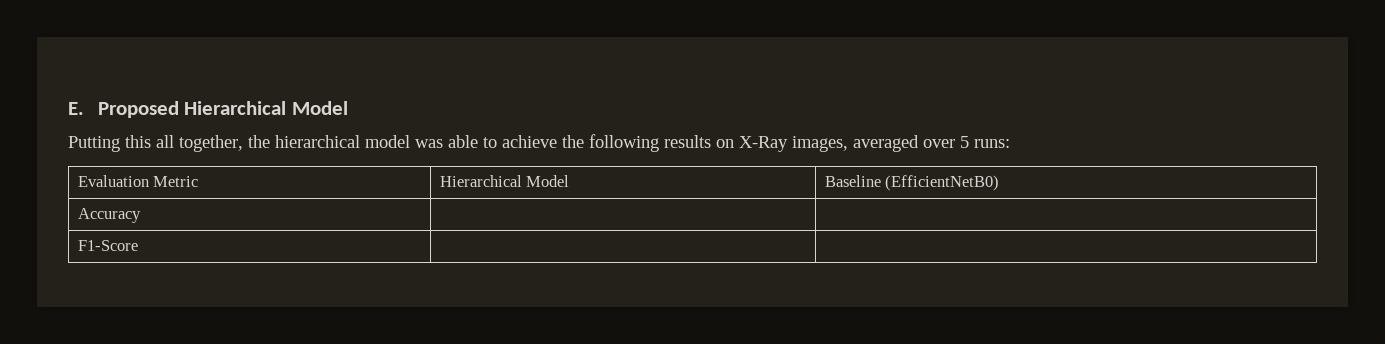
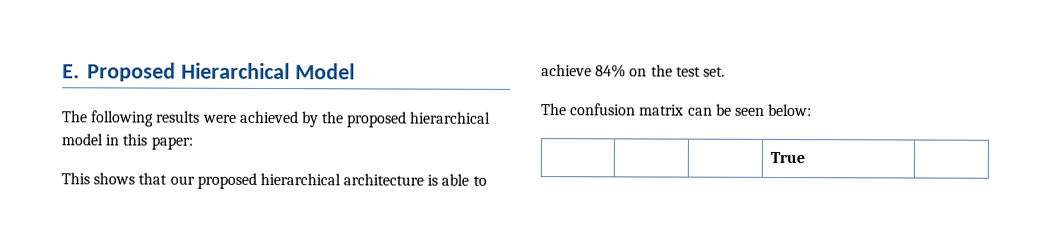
[68,134,1010,152] [77,175,199,187] [439,175,570,187] [824,175,1000,191] [77,208,141,223] [77,240,138,251] Putting this all together, the hierarchical model was able to achieve the following results on X-Ray images, averaged over 5 runs: // Evaluation Metric | Hierarchical Model | Baseline (EfficientNetB0) // Accuracy | | // F1-Score | -> [62,110,492,128] [61,133,193,150] [61,172,487,189] [541,64,725,78] [541,103,813,117] [770,151,806,164] The following results were achieved by the proposed hierarchical model in this paper: // This shows that our proposed hierarchical architecture is able to achieve 84% on the test set. // The confusion matrix can be seen below: // | | | True

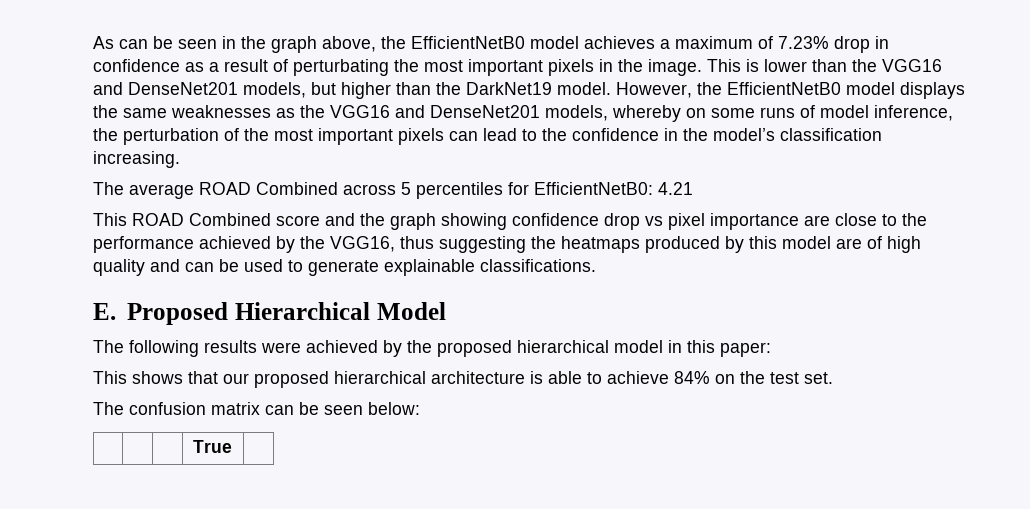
(62, 71) none -> [93,36,889,53] [93,59,942,76] [93,82,965,99] [93,105,953,122] [93,128,882,145] [93,151,180,168] [93,182,693,199] [93,213,927,230] [93,236,921,253] [93,259,596,276] As can be seen in the graph above, the EfficientNetB0 model achieves a maximum of 7.23% drop in confidence as a result of perturbating the most important pixels in the image. This is lower than the VGG16 and DenseNet201 models, but higher than the DarkNet19 model. However, the EfficientNetB0 model displays the same weaknesses as the VGG16 and DenseNet201 models, whereby on some runs of model inference, the perturbation of the most important pixels can lead to the confidence in the model’s classification increasing. // The average ROAD Combined across 5 percentiles for EfficientNetB0: 4.21 // This ROAD Combined score and the graph showing confidence drop vs pixel importance are close to the performance achieved by the VGG16, thus suggesting the heatmaps produced by this model are of high quality and can be used to generate explainable classifications. //

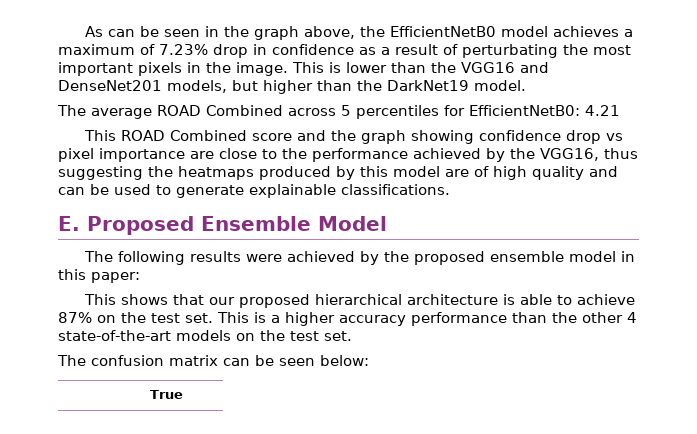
[616,82,965,99] [93,105,953,122] [93,128,882,145] [93,151,180,168] However, the EfficientNetB0 model displays the same weaknesses as the VGG16 and DenseNet201 models, whereby on some runs of model inference, the perturbation of the most important pixels can lead to the confidence in the model’s classification increasing. -> (526, 85) none
[235,302,371,320] Hierarchical -> [201,216,312,231] Ensemble
[517,340,609,353] hierarchical -> [489,251,564,262] ensemble
[674,371,710,384] 84% -> [58,312,637,326] [58,330,231,341] 87% on the test set. This is a higher accuracy performance than the other 4 state-of-the-art models

